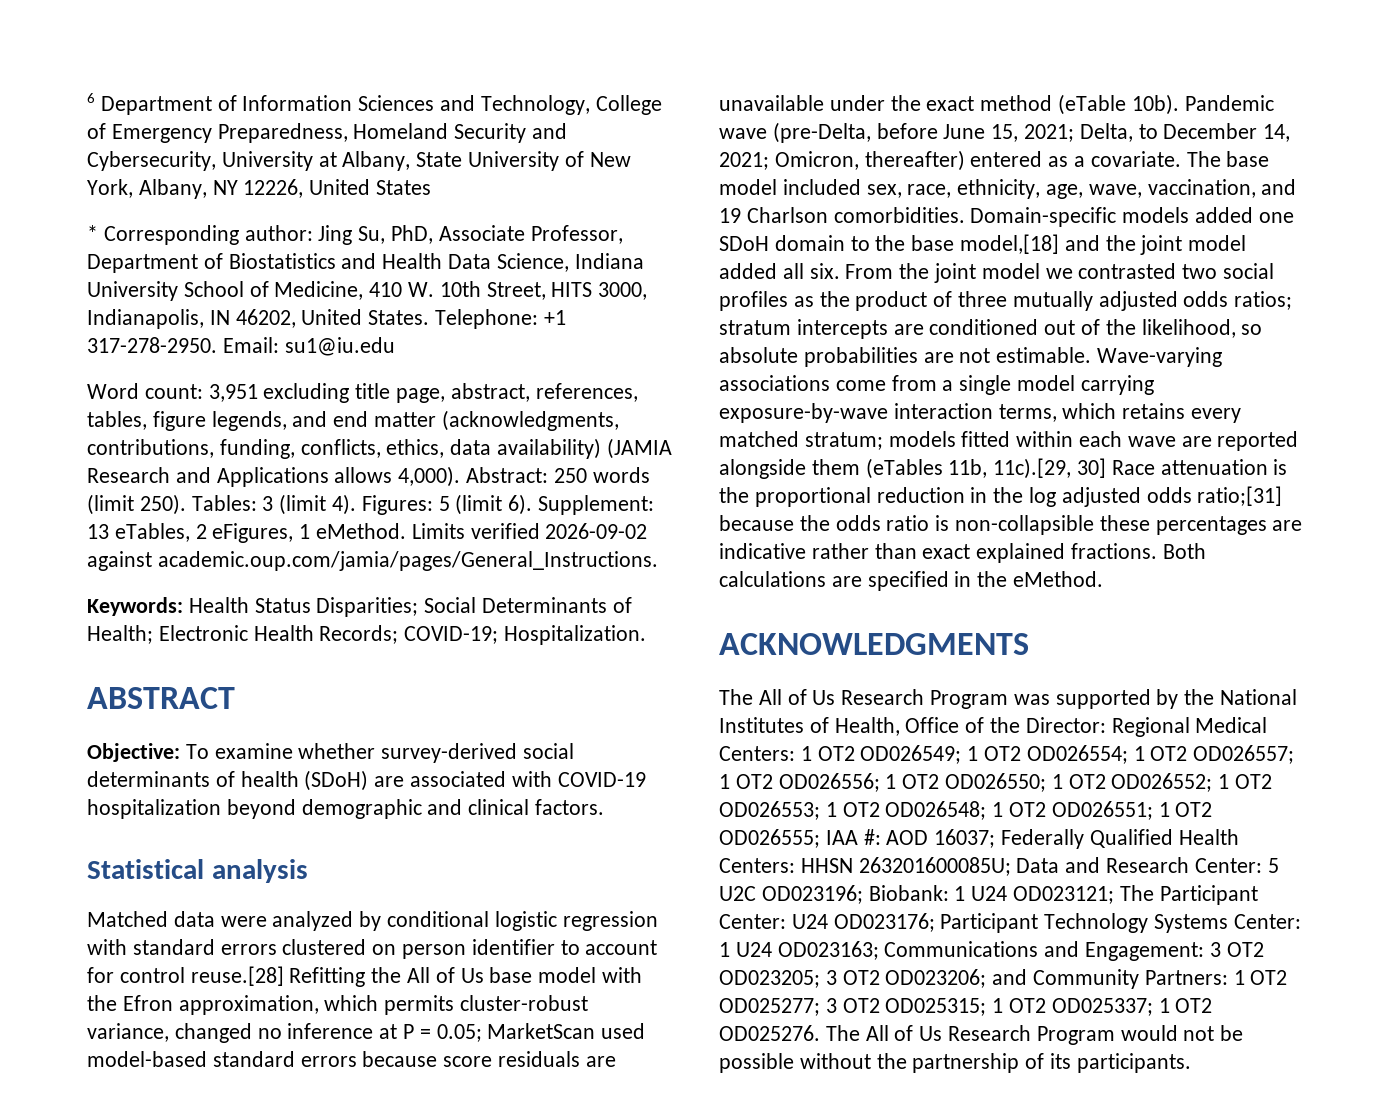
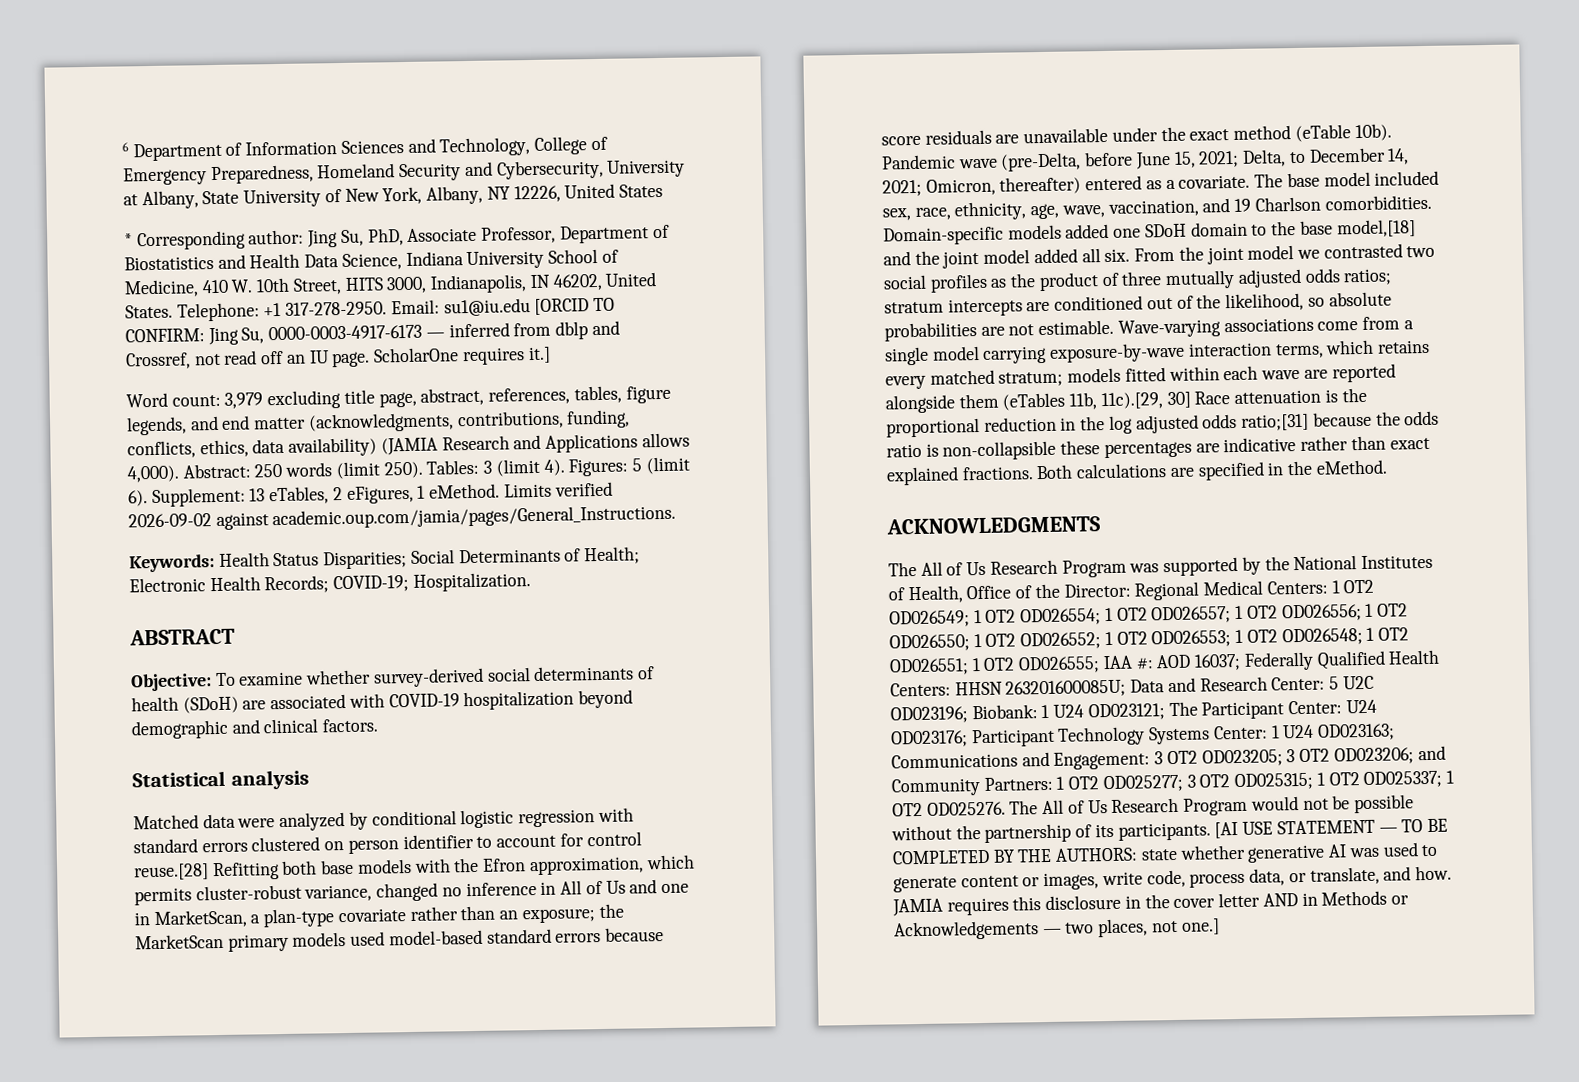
(395, 346) none -> [534,297,616,315] [125,320,620,346] [125,346,551,370] [ORCID TO CONFIRM: Jing Su, 0000-0003-4917-6173 — inferred from dblp and Crossref, not read off an IU page. ScholarOne requires it.]
[208,384,258,402] 3,951 -> [224,392,264,409] 3,979
[371,967,597,983] the All of Us base model -> [281,858,412,876] both base models
[379,1023,596,1042] at P = 0.05; MarketScan -> [540,879,689,895] [134,903,624,929] [135,932,347,952] in All of Us and one in MarketScan, a plan-type covariate rather than an exposure; the MarketScan primary models
(1191, 1063) none -> [1214,818,1448,839] [892,842,1439,865] [893,865,1452,893] [892,890,1409,917] [894,918,1220,941] [AI USE STATEMENT — TO BE COMPLETED BY THE AUTHORS: state whether generative AI was used to generate content or images, write code, process data, or translate, and how. JAMIA requires this disclosure in the cover letter AND in Methods or Acknowledgements — two places, not one.]

